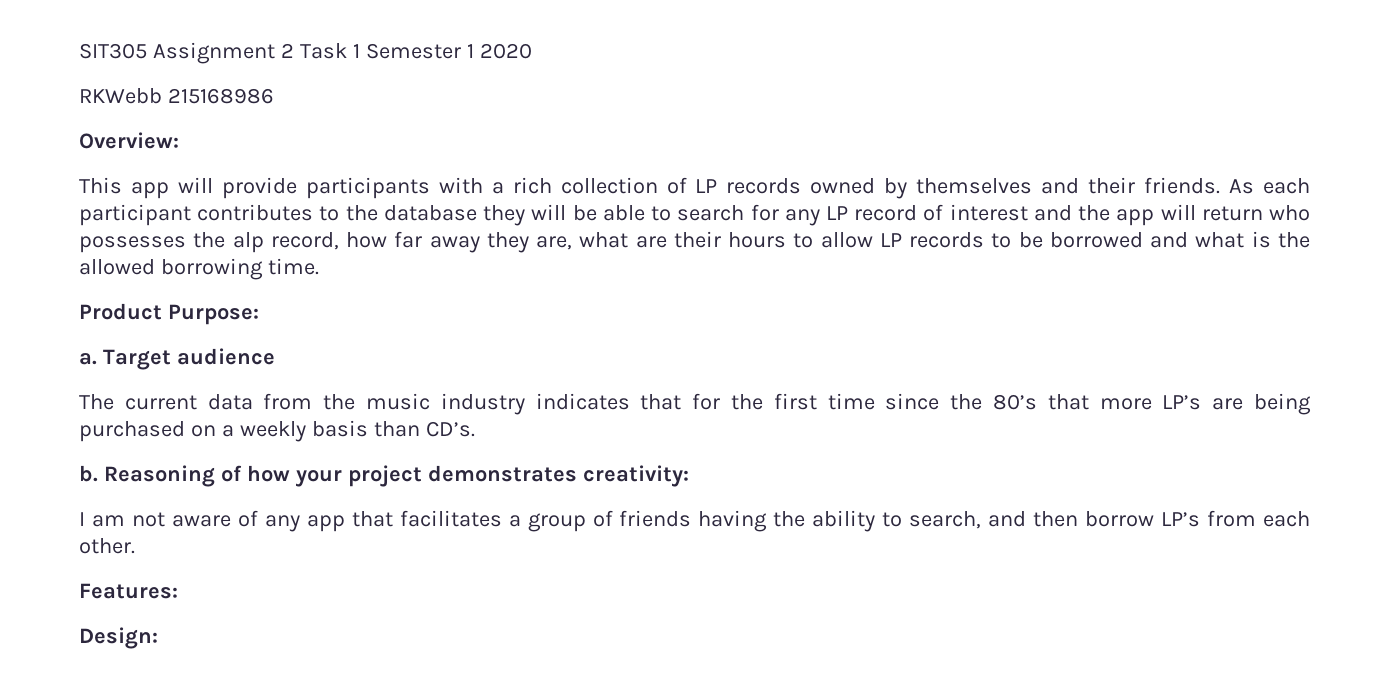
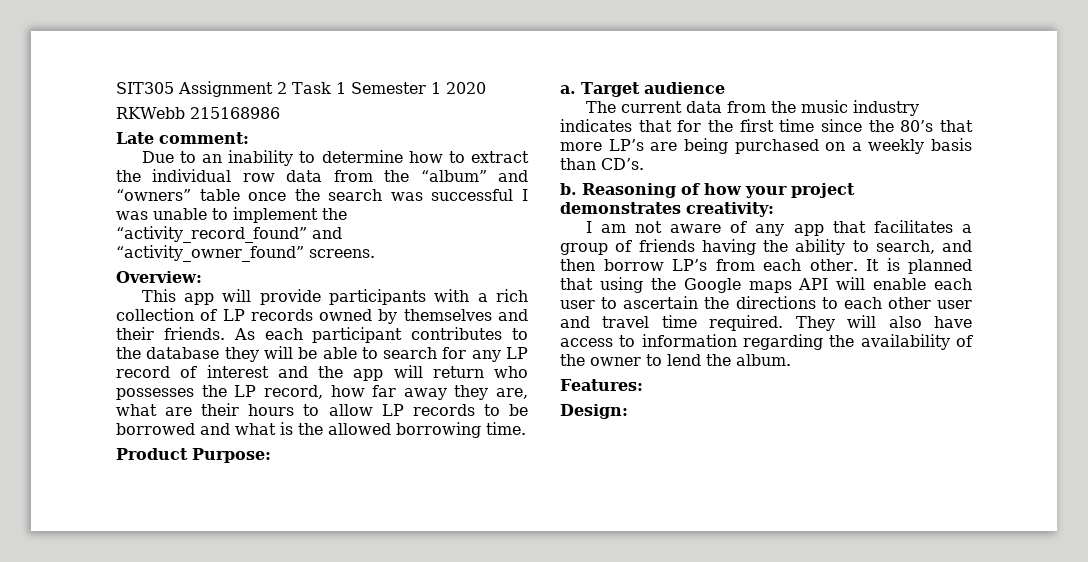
(274, 96) none -> [116,132,249,144] [141,150,529,166] [116,169,528,182] [116,189,528,201] [116,207,347,223] [116,226,342,243] [116,245,375,262] // Late comment: // Due to an inability to determine how to extract the individual row data from the “album” and “owners” table once the search was successful I was unable to implement the “activity_record_found” and “activity_owner_found” screens.
[232,232,264,253] alp -> [234,385,257,397] LP
(135, 546) none -> [865,258,972,274] [560,277,972,293] [560,296,972,309] [560,315,972,331] [560,334,973,350] [560,354,791,366] It is planned that using the Google maps API will enable each user to ascertain the directions to each other user and travel time required. They will also have access to information regarding the availability of the owner to lend the album.

